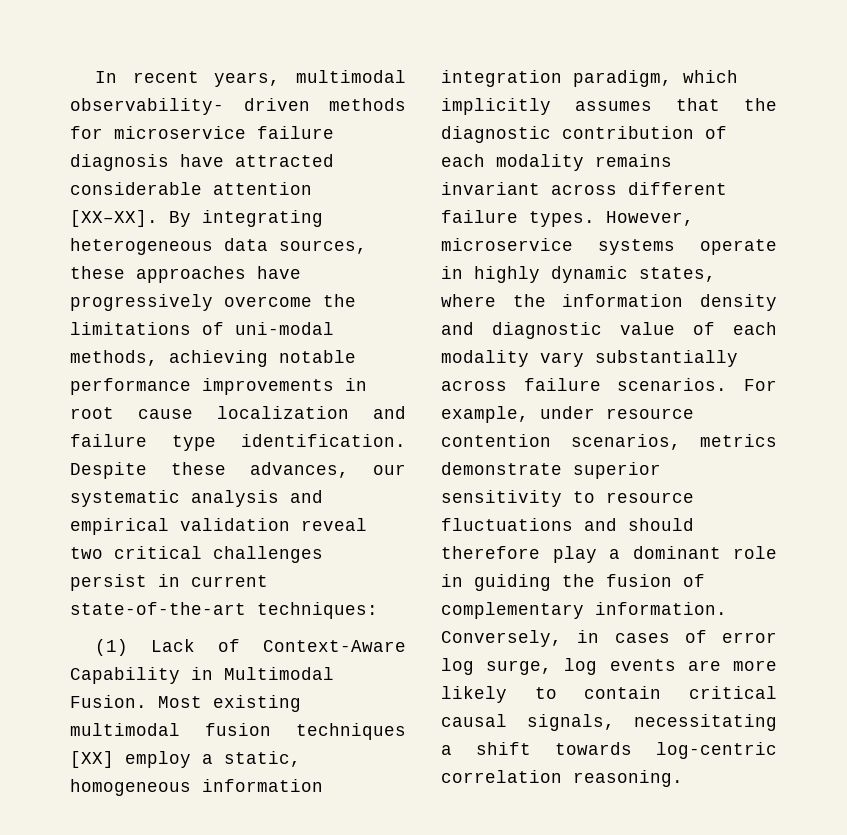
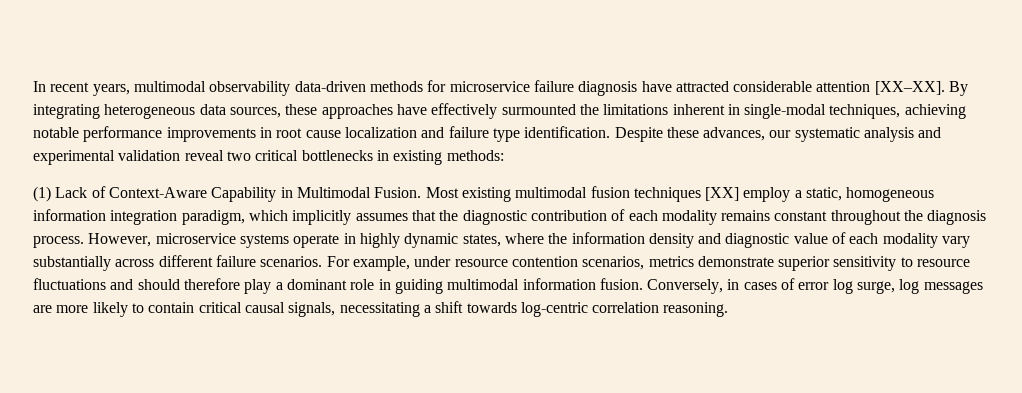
[70,98,310,115] observability- driven -> [209,81,366,96] observability data-driven
[70,294,356,311] [70,322,334,335] [70,350,158,366] progressively overcome the limitations of uni-modal methods, -> [431,103,901,119] effectively surmounted the limitations inherent in single-modal techniques,
[70,518,169,535] empirical -> [33,150,115,165] experimental
[213,546,323,563] [70,574,268,591] [70,602,378,619] challenges persist in current state-of-the-art techniques: -> [301,150,504,165] bottlenecks in existing methods:
[441,182,727,195] [441,210,595,227] invariant across different failure types. -> [774,210,987,225] [33,236,84,248] constant throughout the diagnosis process.
(507, 385) none -> [158,255,213,267] different
[562,574,705,587] [441,602,727,619] the fusion of complementary information. -> [447,278,643,290] multimodal information fusion.
[609,659,676,671] events -> [923,281,983,294] messages

